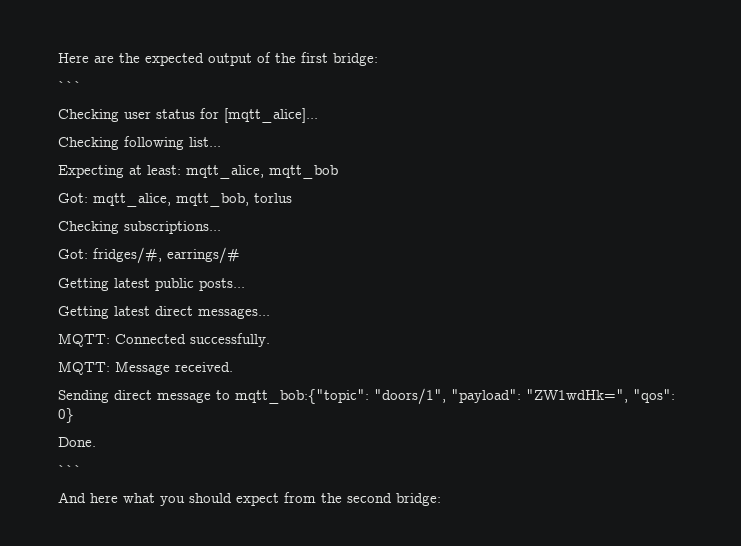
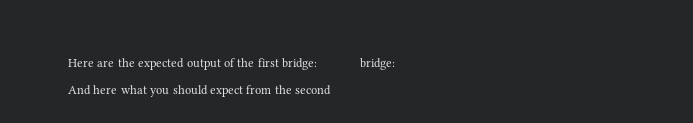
[58,81,82,91] [58,108,318,123] [58,136,221,150] [58,165,338,179] [58,193,292,207] [58,221,221,234] [58,247,240,264] [58,278,245,291] [58,306,270,319] [58,333,270,347] [58,361,233,375] [58,388,675,405] [58,408,74,423] [58,437,96,447] [58,465,82,475] // ``` // Checking user status for [mqtt_alice]... // Checking following list... // Expecting at least: mqtt_alice, mqtt_bob // Got: mqtt_alice, mqtt_bob, torlus // Checking subscriptions... // Got: fridges/#, earrings/# // Getting latest public posts... // Getting latest direct messages... // MQTT: Connected successfully. // MQTT: Message received. // Sending direct message to mqtt_bob:{"topic": "doors/1", "payload": "ZW1wdHk=", "qos": 0} // Done. // ``` -> (317, 64) none

